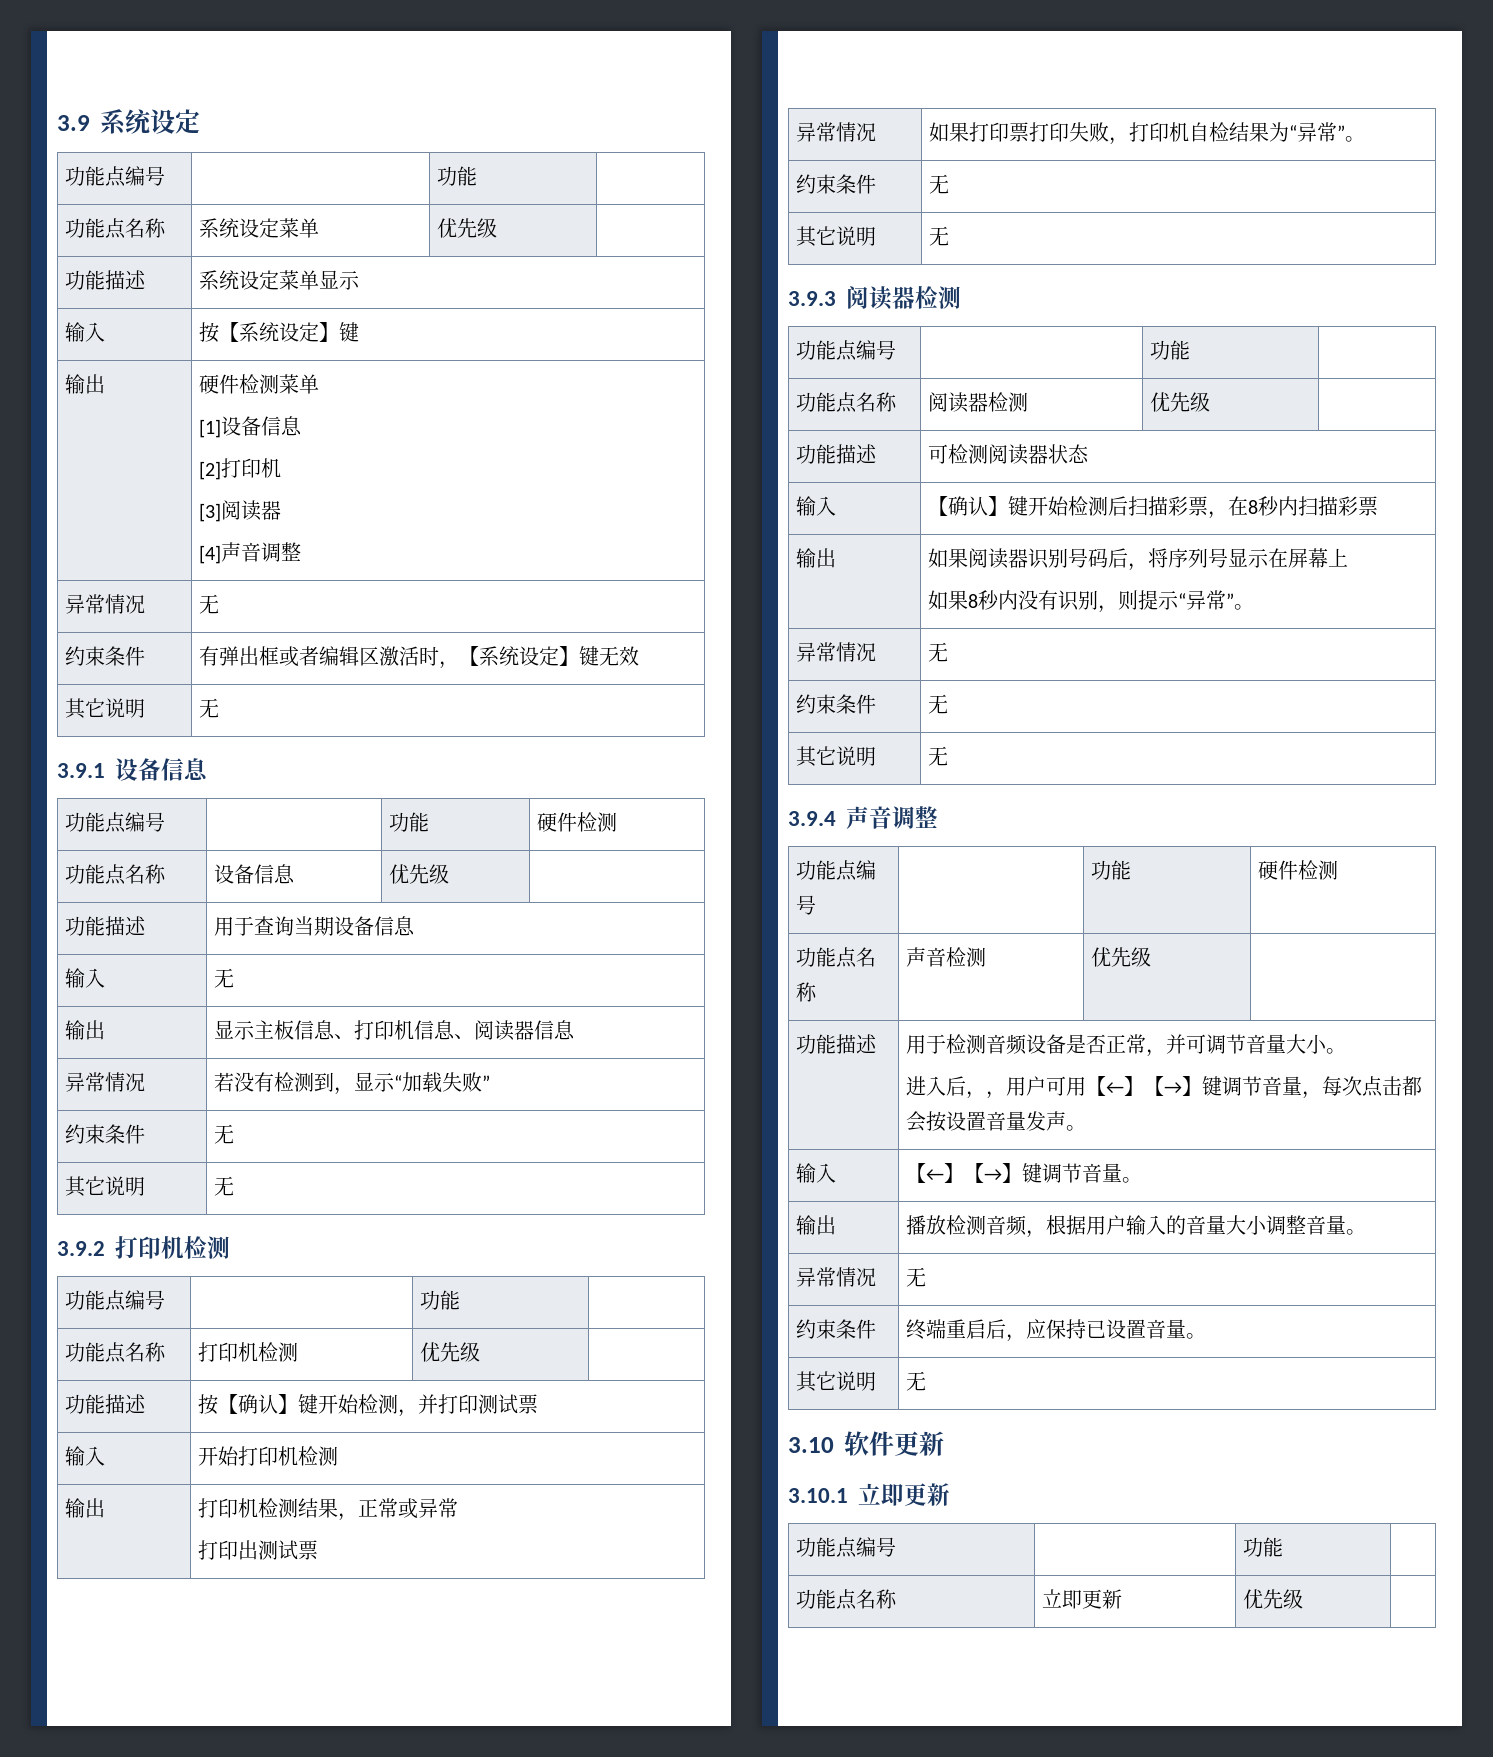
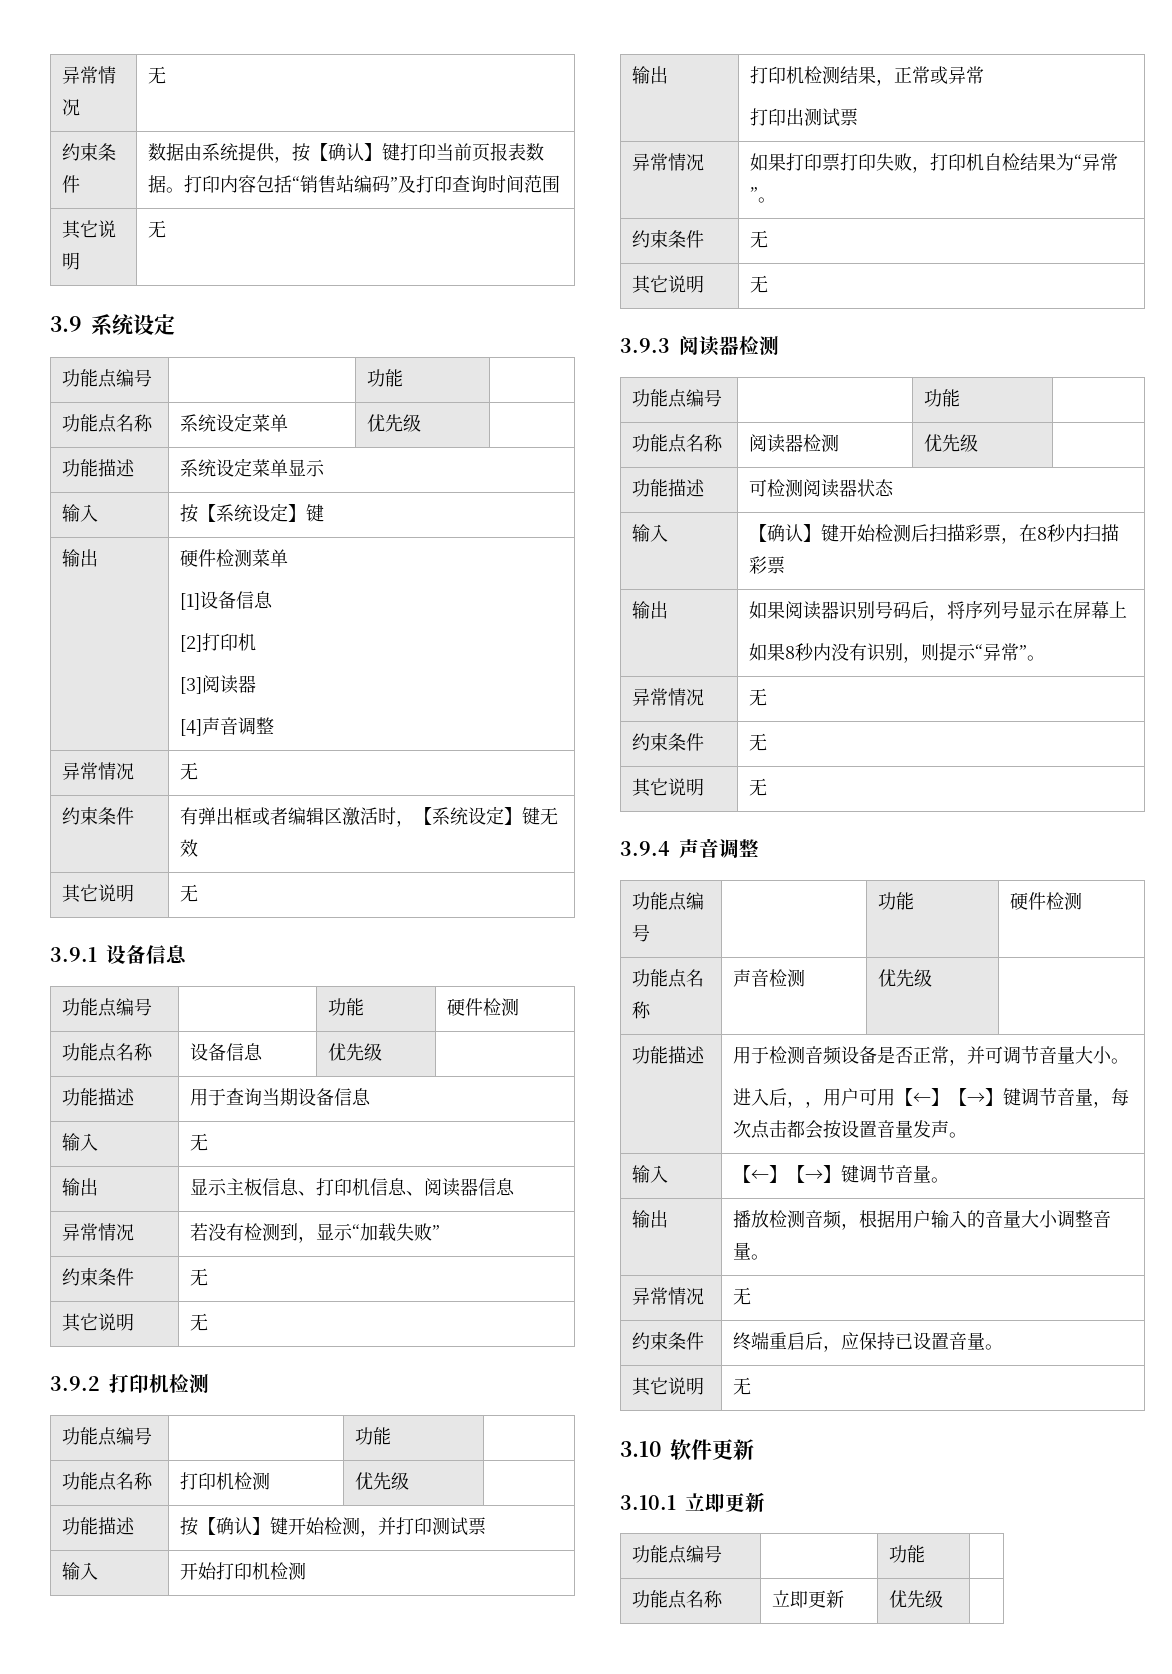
(57, 123) none -> [62,66,117,84] [62,99,81,116] [148,66,167,84] [62,143,117,161] [62,175,81,193] [148,142,545,163] [148,175,561,193] [62,220,117,239] [62,252,81,270] [148,220,167,238] 异常情况 | 无 // 约束条件 | 数据由系统提供，按【确认】键打印当前页报表数据。打印内容包括“销售站编码”及打印查询时间范围 // 其它说明 | 无 //

